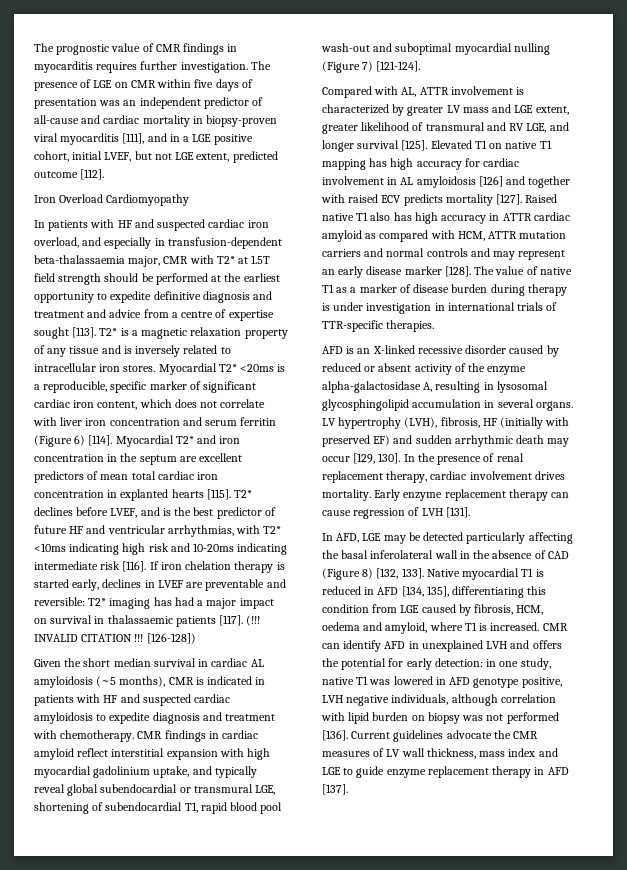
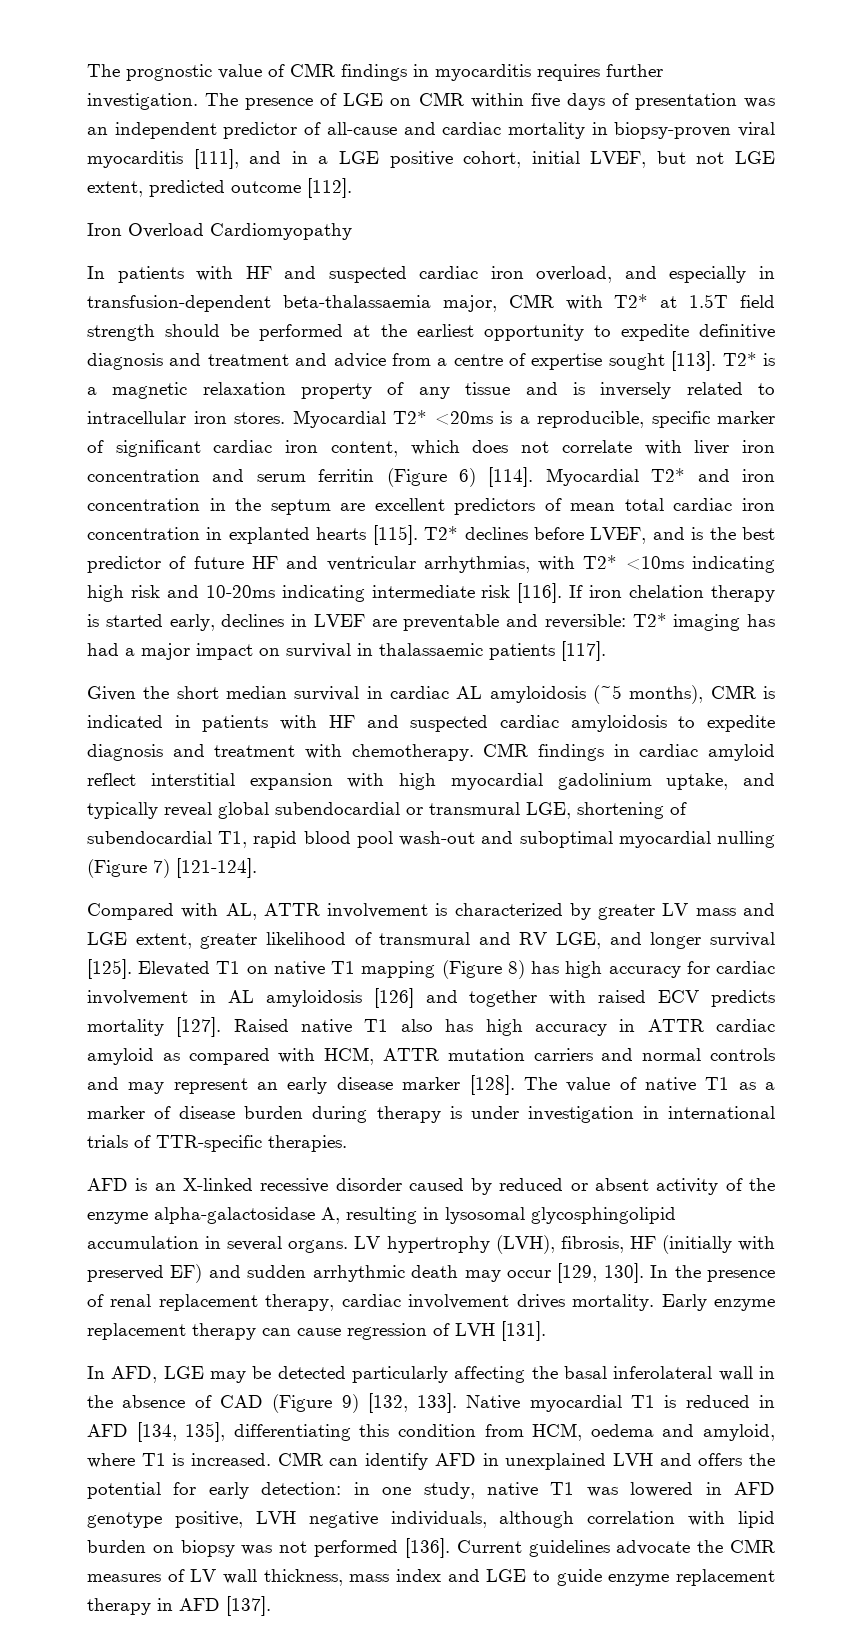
[246,615,261,626] [34,633,196,644] (!!! INVALID CITATION !!! [126-128]) -> (606, 651) none
(366, 164) none -> [441,960,525,979] (Figure 8)
[362,568,374,579] 8) -> [341,1394,359,1413] 9)
[400,604,514,616] LGE caused by fibrosis, -> (524, 1430) none

